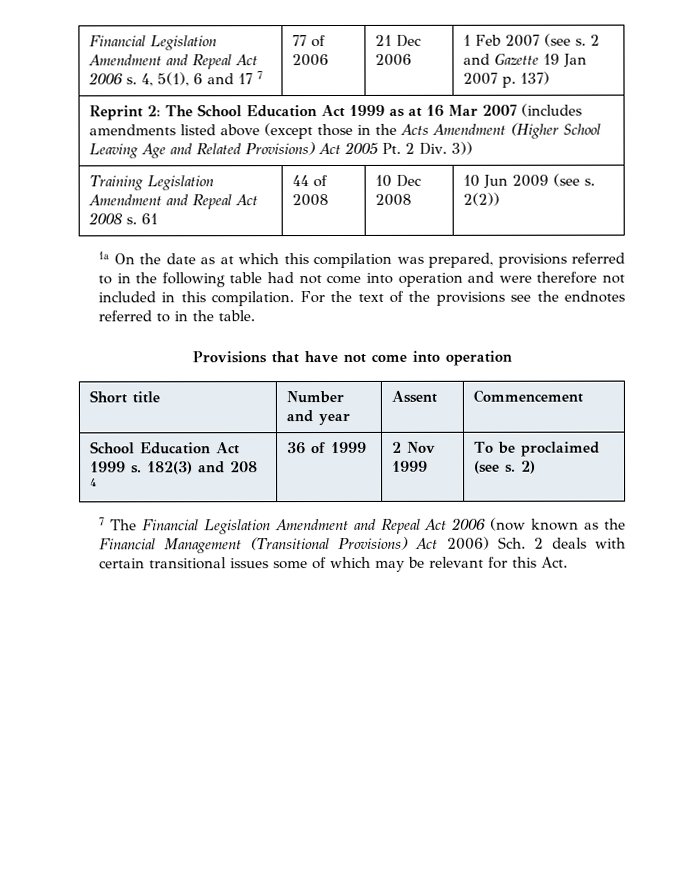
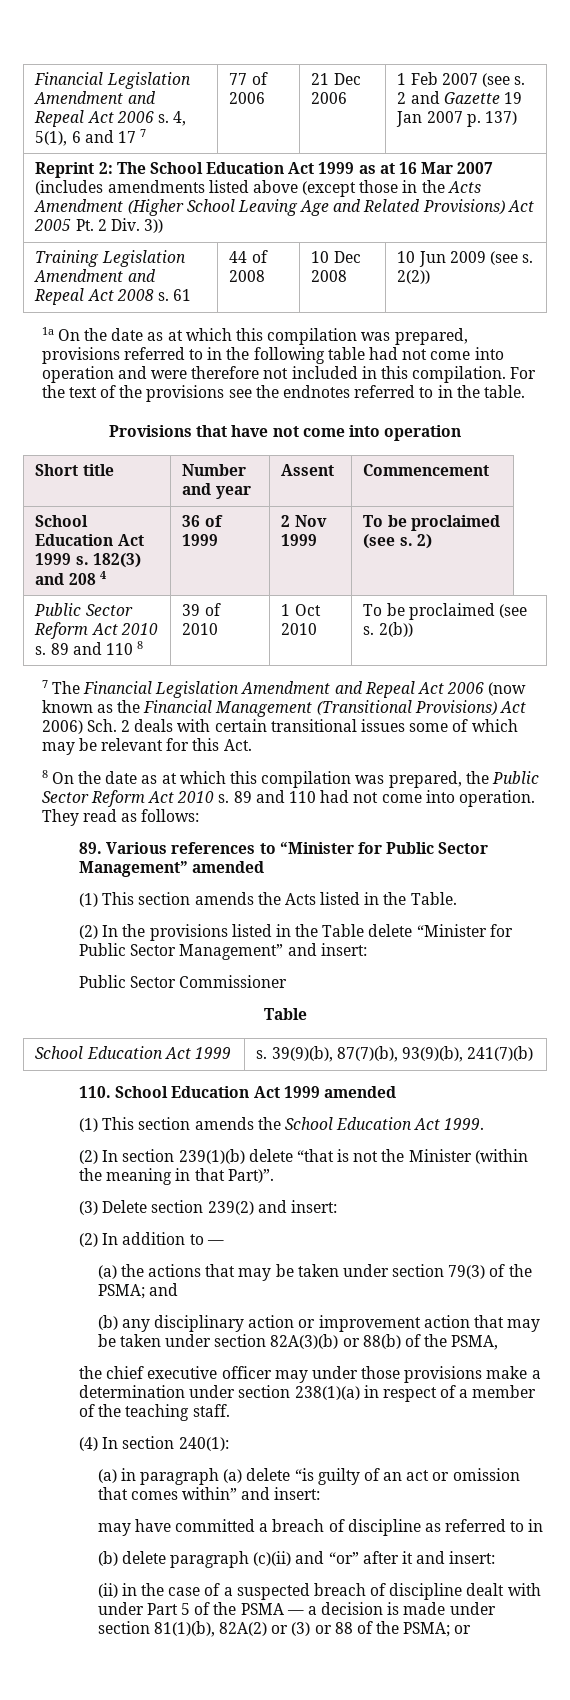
(536, 467) none -> [34,603,133,616] [34,622,158,639] [35,641,144,655] [182,603,221,616] [182,623,219,635] [281,604,321,616] [281,623,318,635] [363,603,527,620] [363,622,413,637] // Public Sector Reform Act 2010 s. 89 and 110 8 | 39 of 2010 | 1 Oct 2010 | To be proclaimed (see s. 2(b))
(569, 562) none -> [41,770,539,788] [41,790,535,807] [41,809,200,826] [78,842,489,854] [78,861,265,877] [78,892,457,907] [78,924,513,941] [78,943,367,960] [78,975,288,988] [263,1008,307,1020] [35,1046,231,1059] [256,1046,534,1062] [78,1086,396,1098] [78,1117,485,1132] [78,1149,528,1164] [78,1168,274,1185] [78,1200,337,1215] [78,1232,224,1247] [97,1264,532,1281] [97,1283,178,1299] [97,1315,541,1332] [97,1334,499,1350] [78,1366,541,1383] [78,1385,537,1402] [78,1404,230,1421] [78,1436,229,1451] [97,1468,520,1485] [97,1487,321,1500] [97,1519,544,1536] [97,1551,496,1568] [97,1583,541,1600] [97,1602,496,1615] [97,1621,472,1637] // 8 On the date as at which this compilation was prepared, the Public Sector Reform Act 2010 s. 89 and 110 had not come into operation. They read as follows: // 89. Various references to “Minister for Public Sector Management” amended // (1) This section amends the Acts listed in the Table. // (2) In the provisions listed in the Table delete “Minister for Public Sector Management” and insert: // Public Sector Commissioner // Table // School Education Act 1999 | s. 39(9)(b), 87(7)(b), 93(9)(b), 241(7)(b) // 110. School Education Act 1999 amended // (1) This section amends the School Education Act 1999. // (2) In section 239(1)(b) delete “that is not the Minister (within the meaning in that Part)”. // (3) Delete section 239(2) and insert: // (2) In addition to — // (a) the actions that may be taken under section 79(3) of the PSMA; and // (b) any disciplinary action or improvement action that may be taken under section 82A(3)(b) or 88(b) of the PSMA, // the chief executive officer may under those provisions make a determination under section 238(1)(a) in respect of a member of the teaching staff. // (4) In section 240(1): // (a) in paragraph (a) delete “is guilty of an act or omission that comes within” and insert: // may have committed a breach of discipline as referred to in // (b) delete paragraph (c)(ii) and “or” after it and insert: // (ii) in the case of a suspected breach of discipline dealt with under Part 5 of the PSMA — a decision is made under section 81(1)(b), 82A(2) or (3) or 88 of the PSMA; or

